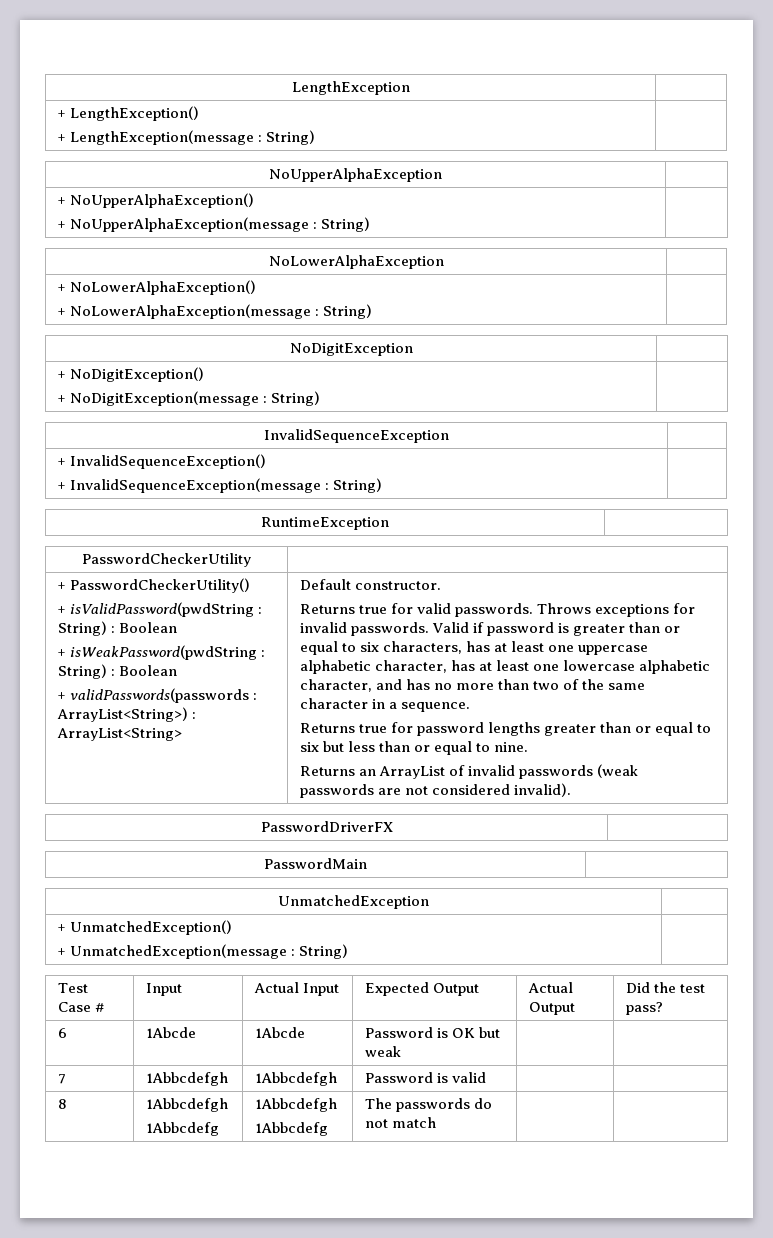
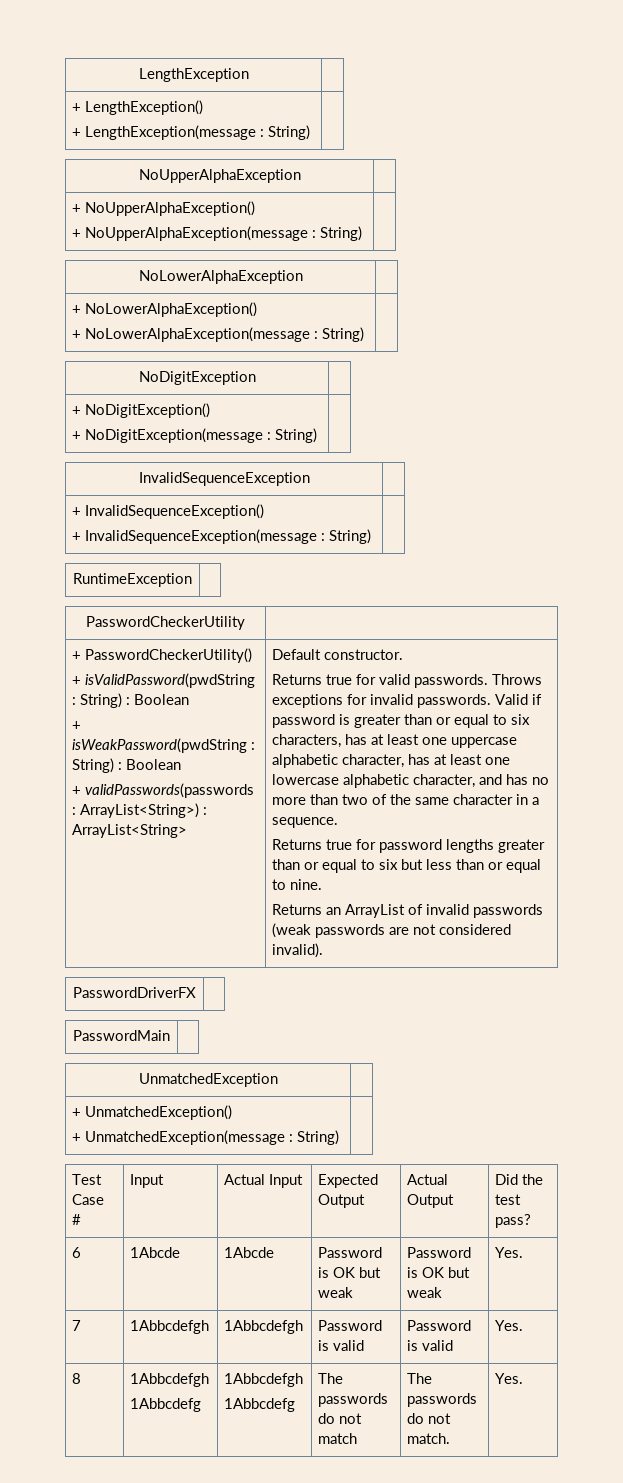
(401, 1051) | -> [407,1247,472,1258] [407,1267,471,1278] [407,1287,443,1298] [495,1247,524,1258] Password is OK but weak | Yes.
(486, 1077) | -> [407,1320,472,1331] [407,1340,454,1351] [495,1320,524,1331] Password is valid | Yes.
(436, 1122) | -> [407,1373,433,1384] [407,1393,478,1407] [407,1413,452,1424] [407,1433,451,1444] [495,1373,524,1384] The passwords do not match. | Yes.

